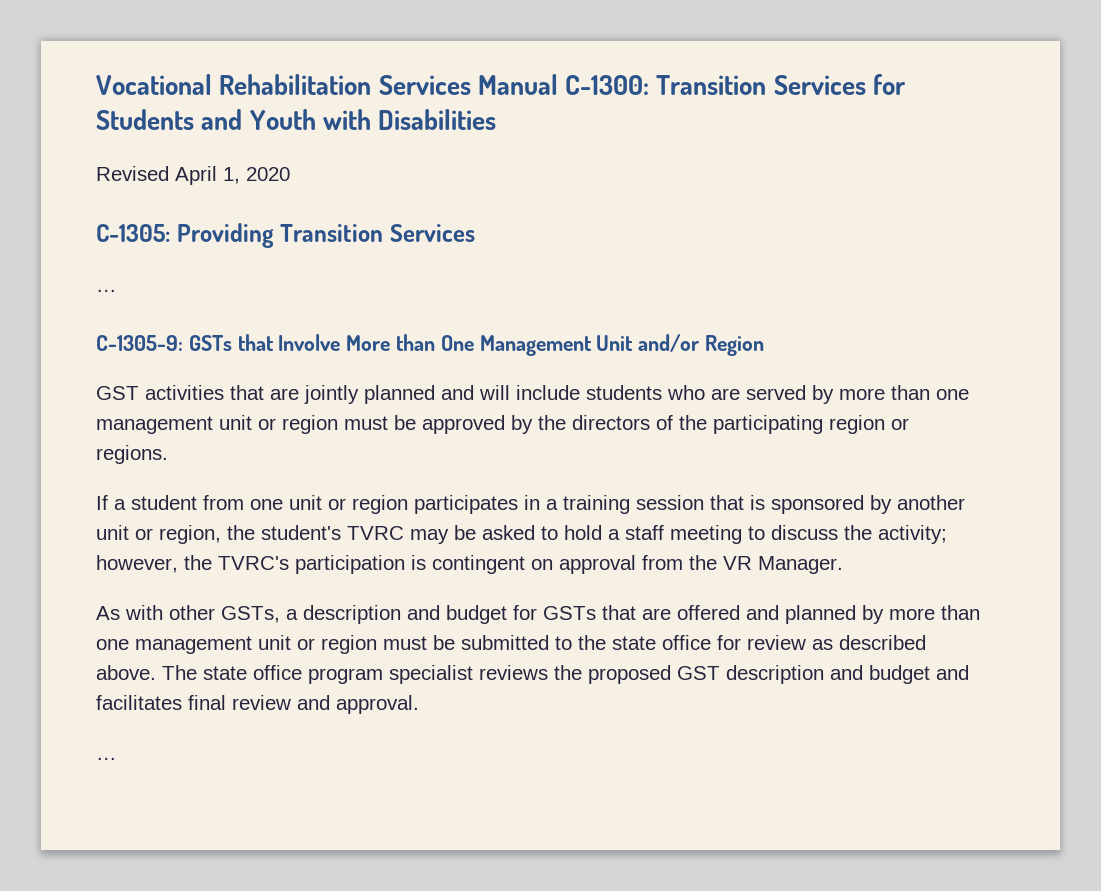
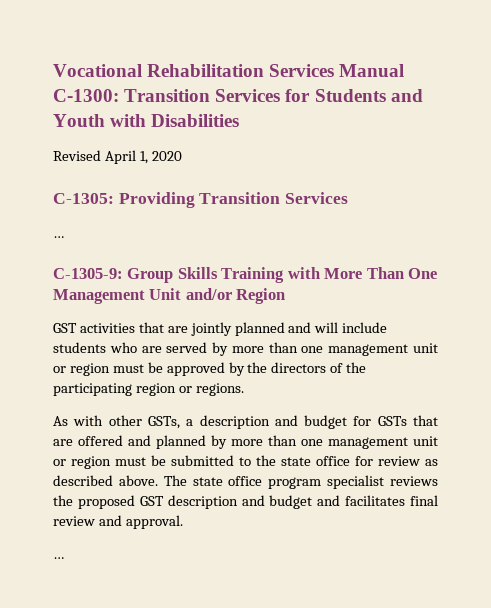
[188,334,435,351] GSTs that Involve More than -> [127,267,404,283] Group Skills Training with More Than
[96,495,965,514] [96,525,947,544] [96,555,843,574] // If a student from one unit or region participates in a training session that is sponsored by another unit or region, the student's TVRC may be asked to hold a staff meeting to discuss the activity; however, the TVRC's participation is contingent on approval from the VR Manager. -> (244, 389) none

